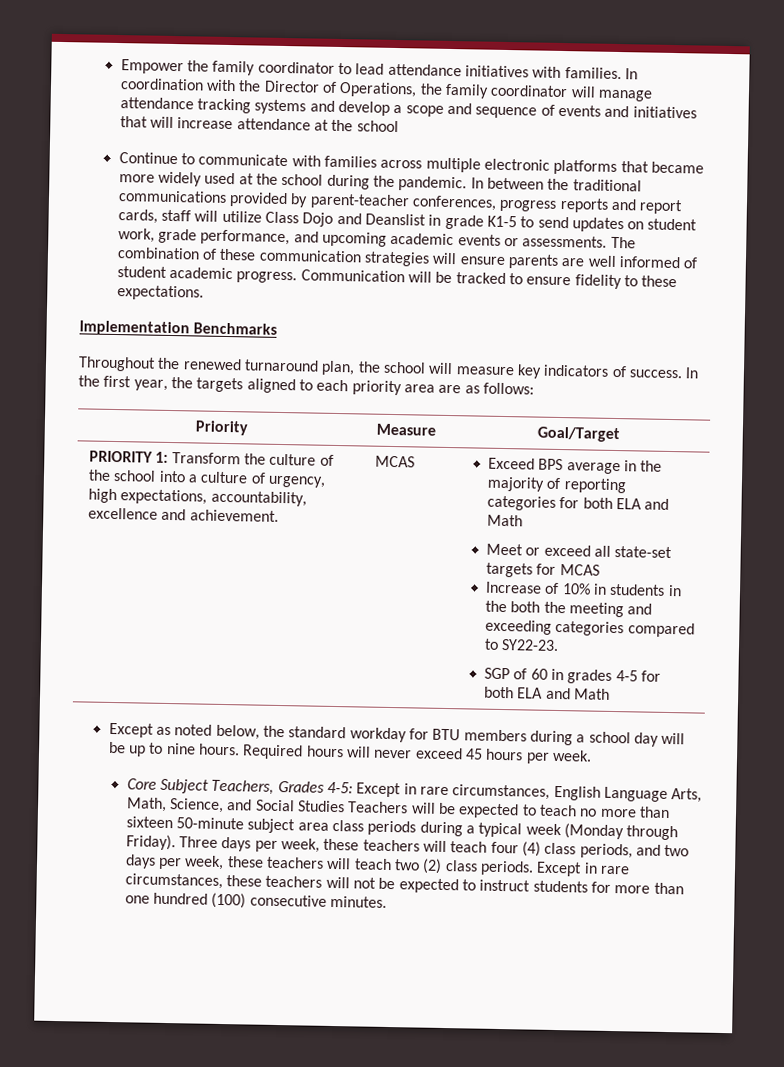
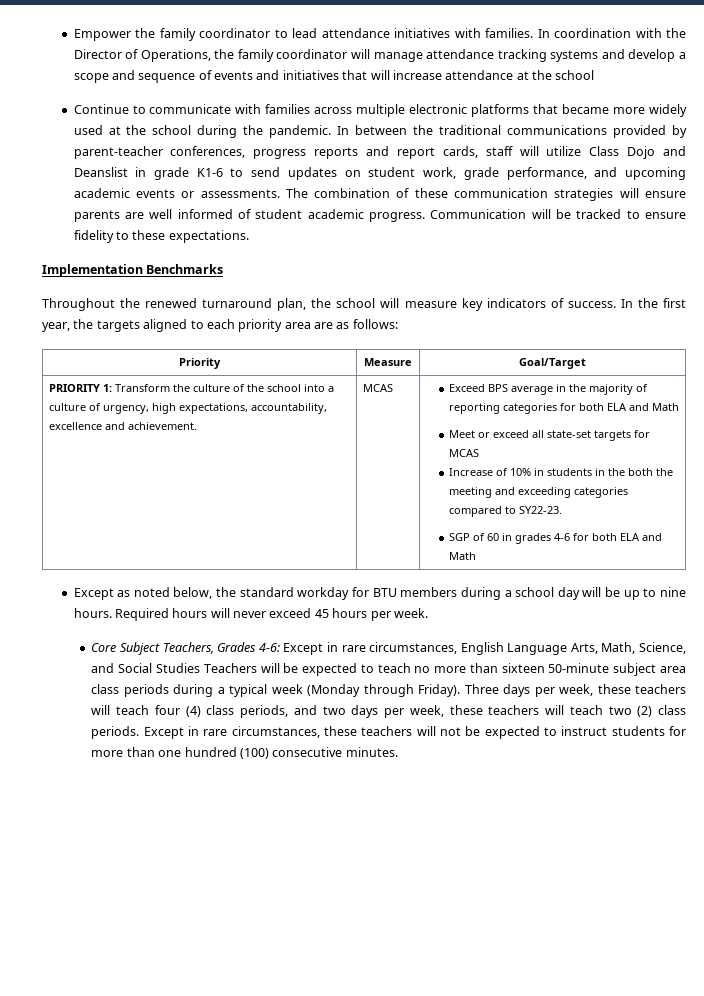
[486,215,517,228] K1-5 -> [196,168,223,177] K1-6
[615,670,638,682] 4-5 -> [553,533,570,541] 4-6
[327,781,354,794] 4-5: -> [258,643,280,652] 4-6:

